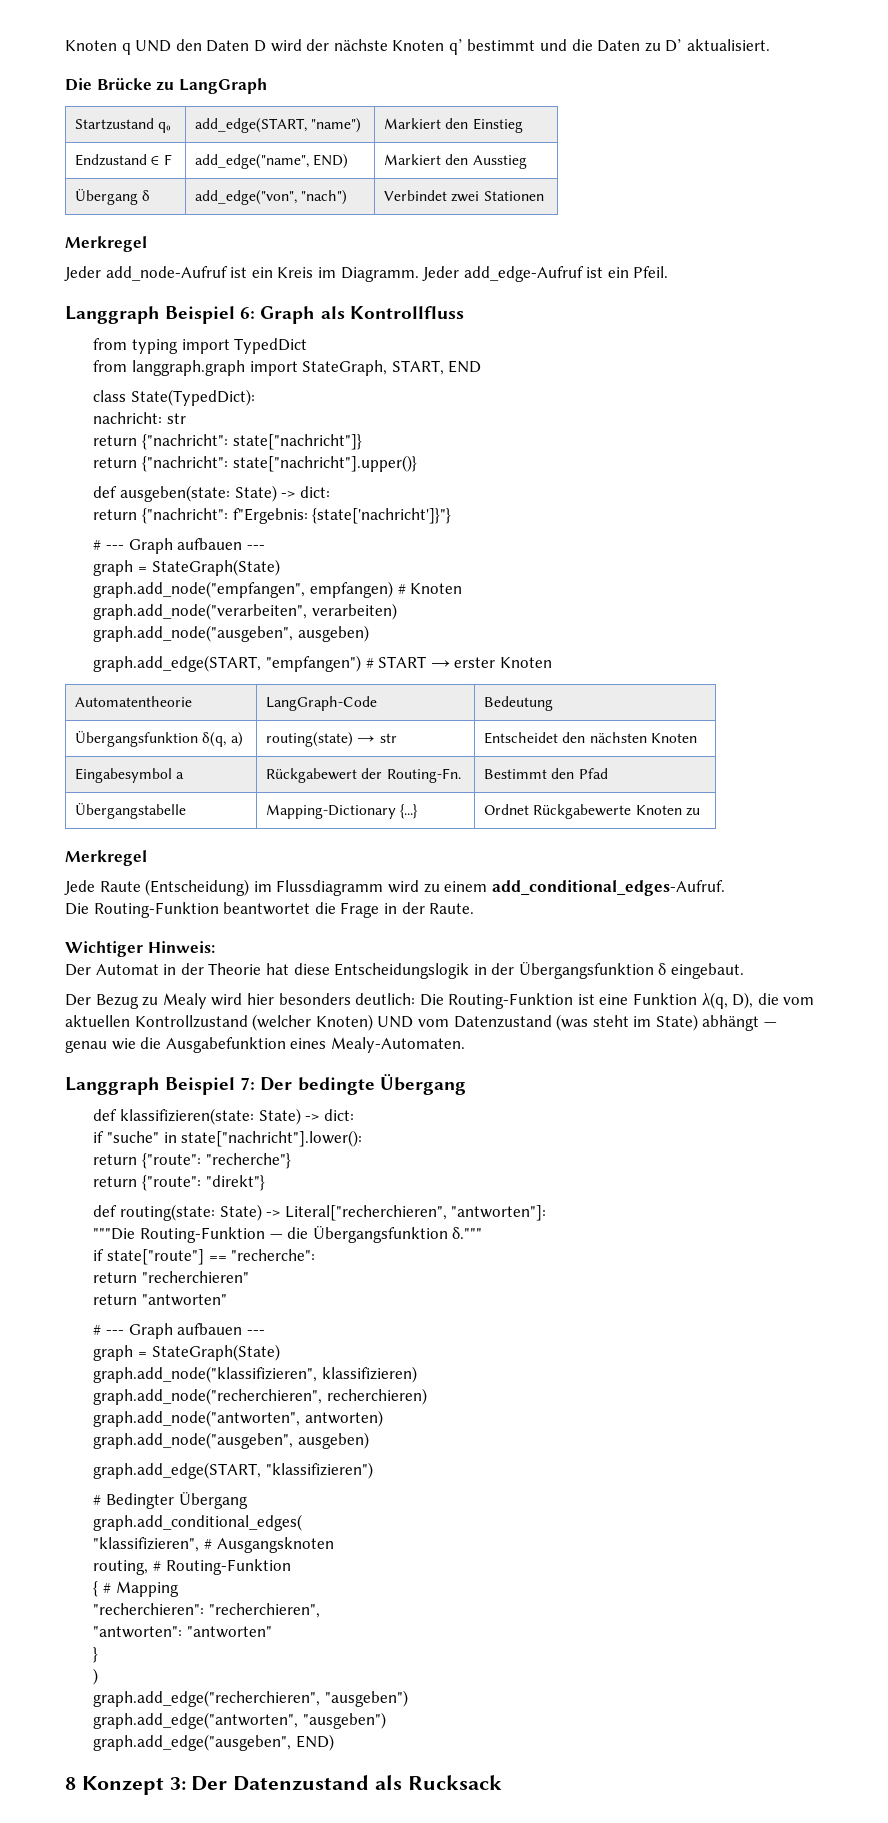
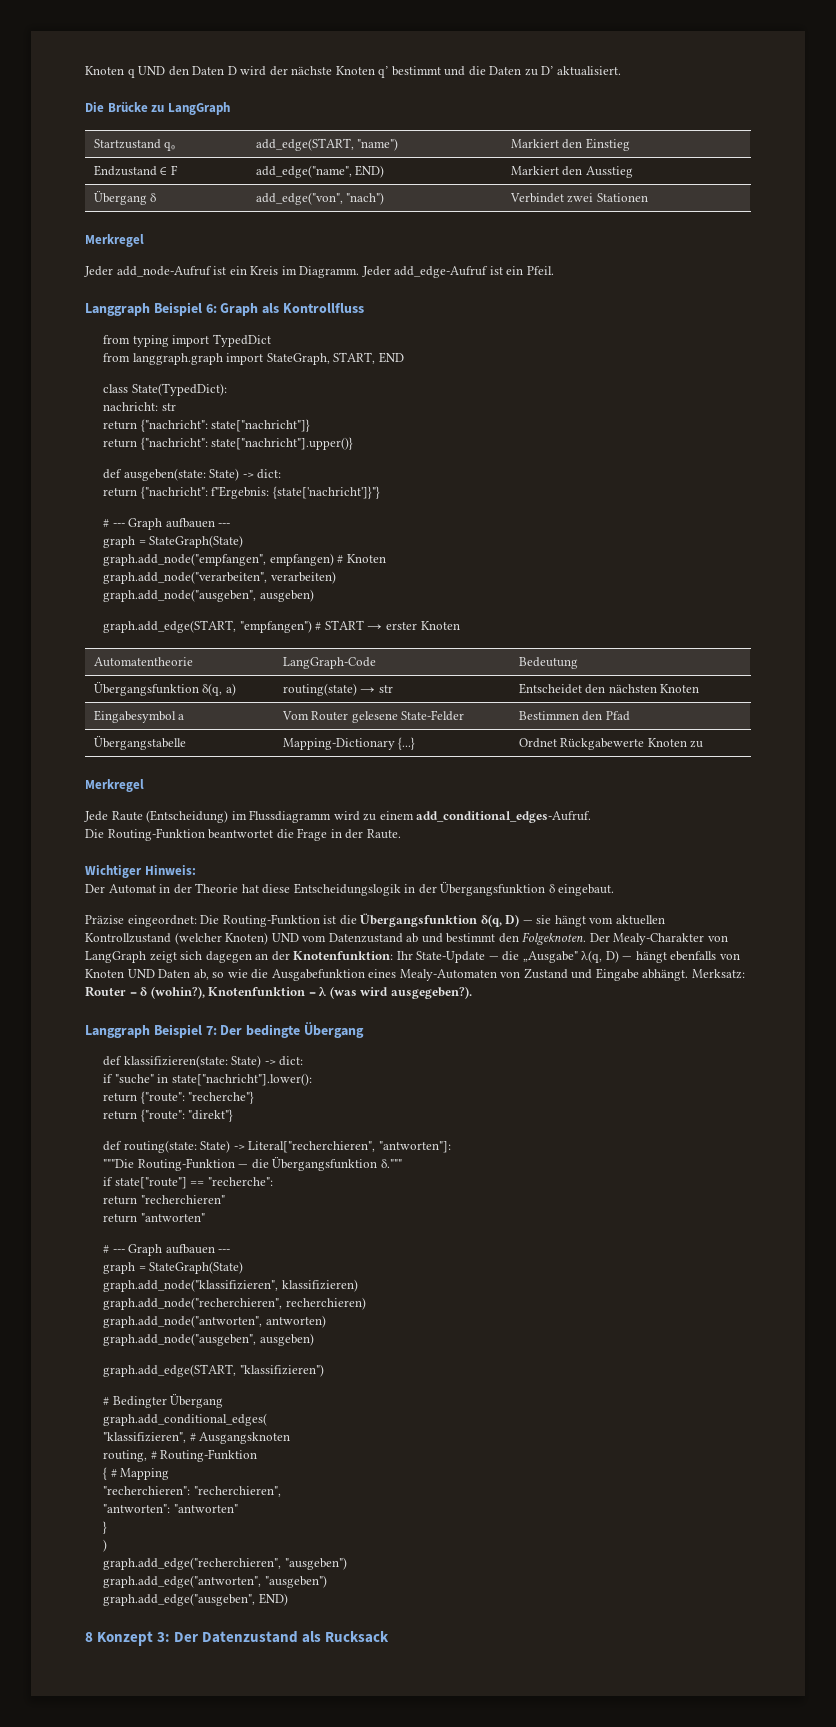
[266,768,461,783] [484,769,548,779] Rückgabewert der Routing-Fn. | Bestimmt -> [281,710,465,723] [518,711,579,720] Vom Router gelesene State-Felder | Bestimmen
[65,992,779,1009] Der Bezug zu Mealy wird hier besonders deutlich: Die Routing-Funktion ist eine Funktion λ(q, D), die -> [85,913,586,927] Präzise eingeordnet: Die Routing-Funktion ist die Übergangsfunktion δ(q, D) — sie hängt
[556,1014,778,1031] [65,1037,465,1053] (was steht im State) abhängt — genau wie die Ausgabefunktion eines Mealy-Automaten. -> [406,932,728,945] [85,950,740,963] [85,968,745,981] [85,986,472,999] ab und bestimmt den Folgeknoten. Der Mealy-Charakter von LangGraph zeigt sich dagegen an der Knotenfunktion: Ihr State-Update — die „Ausgabe" λ(q, D) — hängt ebenfalls von Knoten UND Daten ab, so wie die Ausgabefunktion eines Mealy-Automaten von Zustand und Eingabe abhängt. Merksatz: Router = δ (wohin?), Knotenfunktion = λ (was wird ausgegeben?).

